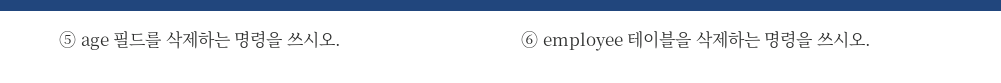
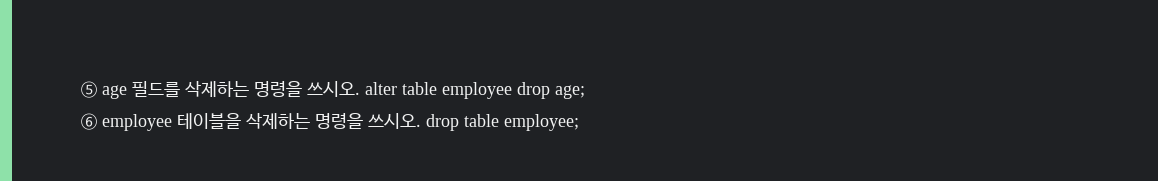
(341, 39) none -> [365,82,585,99] alter table employee drop age;
(871, 39) none -> [426,114,579,131] drop table employee;

